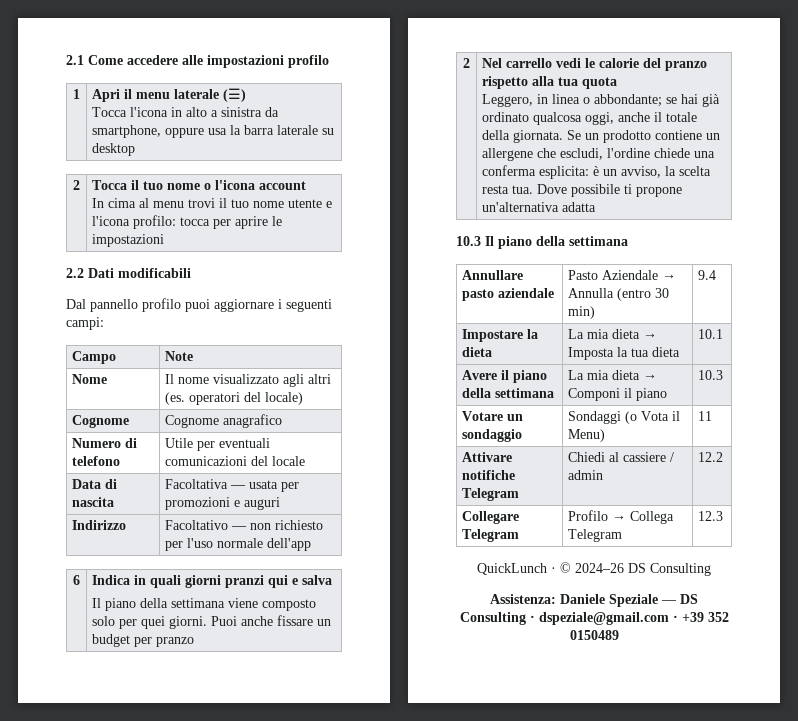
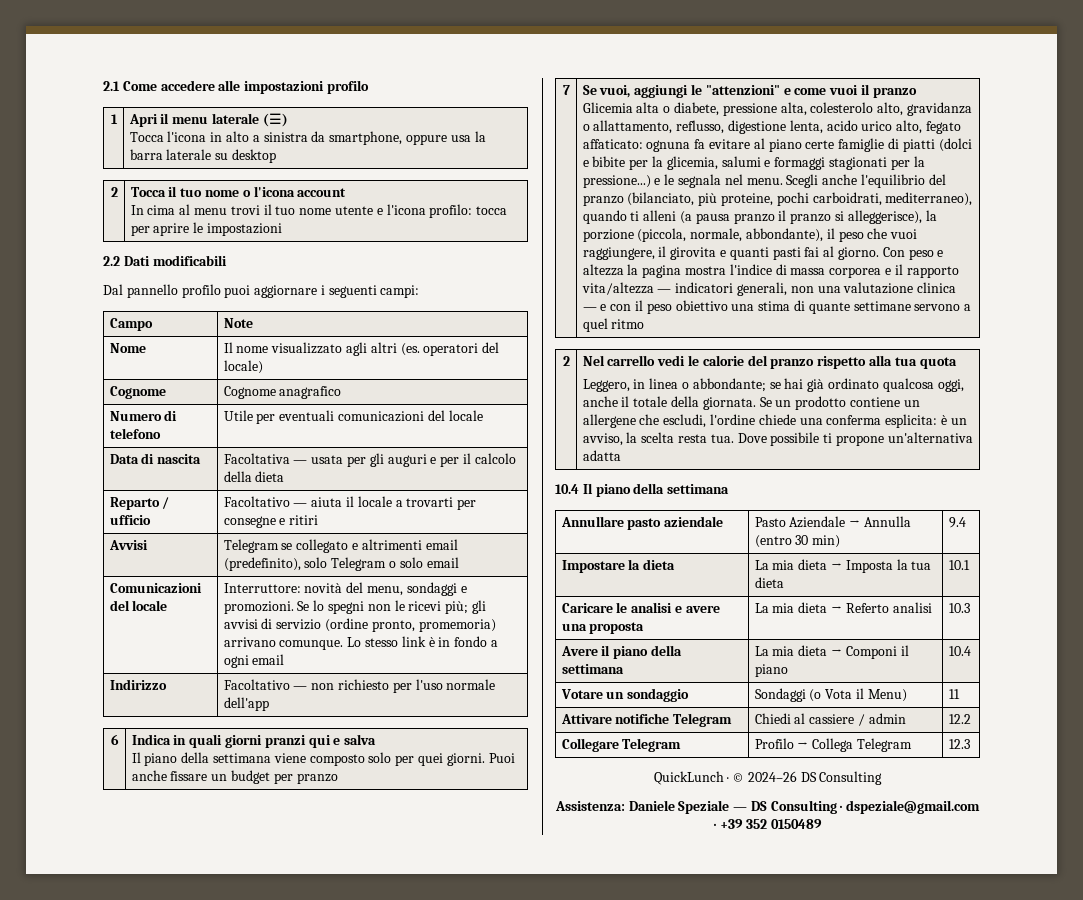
[165,497,281,510] promozioni e auguri -> [369,453,516,467] [223,471,285,482] [109,497,170,510] [109,515,151,525] [223,496,477,510] [223,515,319,528] [108,540,148,550] [223,539,458,553] [223,557,459,571] [109,583,202,593] [109,600,168,611] [223,582,467,596] [223,600,486,614] [223,618,496,632] [223,636,498,650] [223,654,285,668] gli auguri e per il calcolo della dieta // Reparto / ufficio | Facoltativo — aiuta il locale a trovarti per consegne e ritiri // Avvisi | Telegram se collegato e altrimenti email (predefinito), solo Telegram o solo email // Comunicazioni del locale | Interruttore: novità del menu, sondaggi e promozioni. Se lo spegni non le ricevi più; gli avvisi di servizio (ordine pronto, promemoria) arrivano comunque. Lo stesso link è in fondo a ogni email
(195, 642) none -> [562,85,570,95] [582,84,917,98] [582,102,972,116] [582,120,961,134] [582,138,972,152] [582,156,925,170] [582,174,946,188] [582,192,973,206] [582,210,937,224] [582,228,918,242] [582,246,944,260] [582,264,959,278] [581,282,957,296] [582,300,972,314] [582,318,645,332] // 7 | Se vuoi, aggiungi le "attenzioni" e come vuoi il pranzo // Glicemia alta o diabete, pressione alta, colesterolo alto, gravidanza o allattamento, reflusso, digestione lenta, acido urico alto, fegato affaticato: ognuna fa evitare al piano certe famiglie di piatti (dolci e bibite per la glicemia, salumi e formaggi stagionati per la pressione...) e le segnala nel menu. Scegli anche l'equilibrio del pranzo (bilanciato, più proteine, pochi carboidrati, mediterraneo), quando ti alleni (a pausa pranzo il pranzo si alleggerisce), la porzione (piccola, normale, abbondante), il peso che vuoi raggiungere, il girovita e quanti pasti fai al giorno. Con peso e altezza la pagina mostra l'indice di massa corporea e il rapporto vita/altezza — indicatori generali, non una valutazione clinica — e con il peso obiettivo una stima di quante settimane servono a quel ritmo
[456,236,481,246] 10.3 -> [555,484,579,494] 10.4
(724, 334) none -> [561,602,720,613] [561,622,645,634] [754,602,932,613] [948,603,970,613] // Caricare le analisi e avere una proposta | La mia dieta → Referto analisi | 10.3
[698,370,724,380] 10.3 -> [948,646,971,656] 10.4

